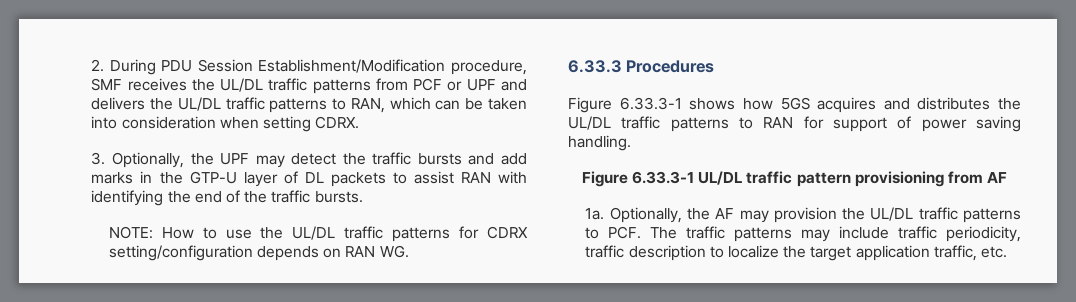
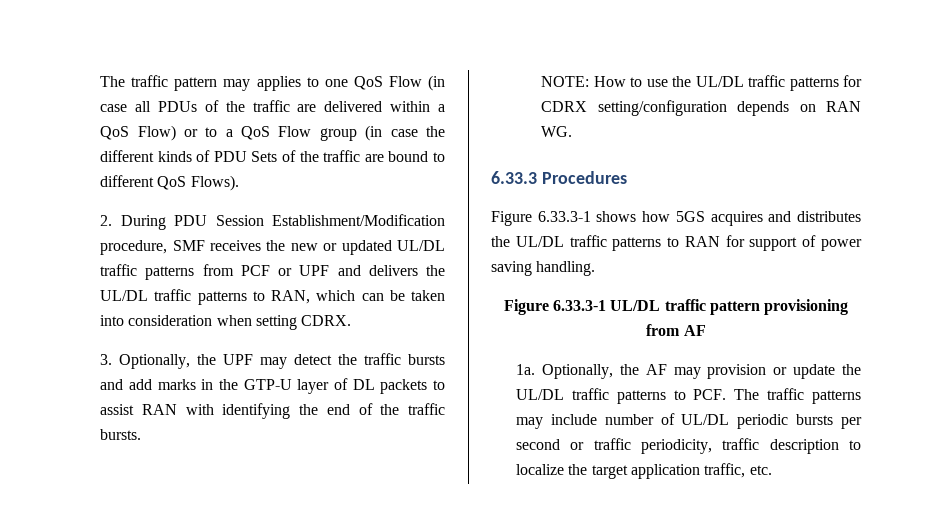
(91, 65) none -> [100,75,445,91] [100,100,445,112] [100,125,446,141] [100,150,445,162] [100,175,239,191] The traffic pattern may applies to one QoS Flow (in case all PDUs of the traffic are delivered within a QoS Flow) or to a QoS Flow group (in case the different kinds of PDU Sets of the traffic are bound to different QoS Flows). //
(215, 85) none -> [290,240,392,255] new or updated
(837, 215) none -> [773,364,836,379] or update
(890, 232) none -> [604,413,862,429] [516,439,585,450] number of UL/DL periodic bursts per second or

